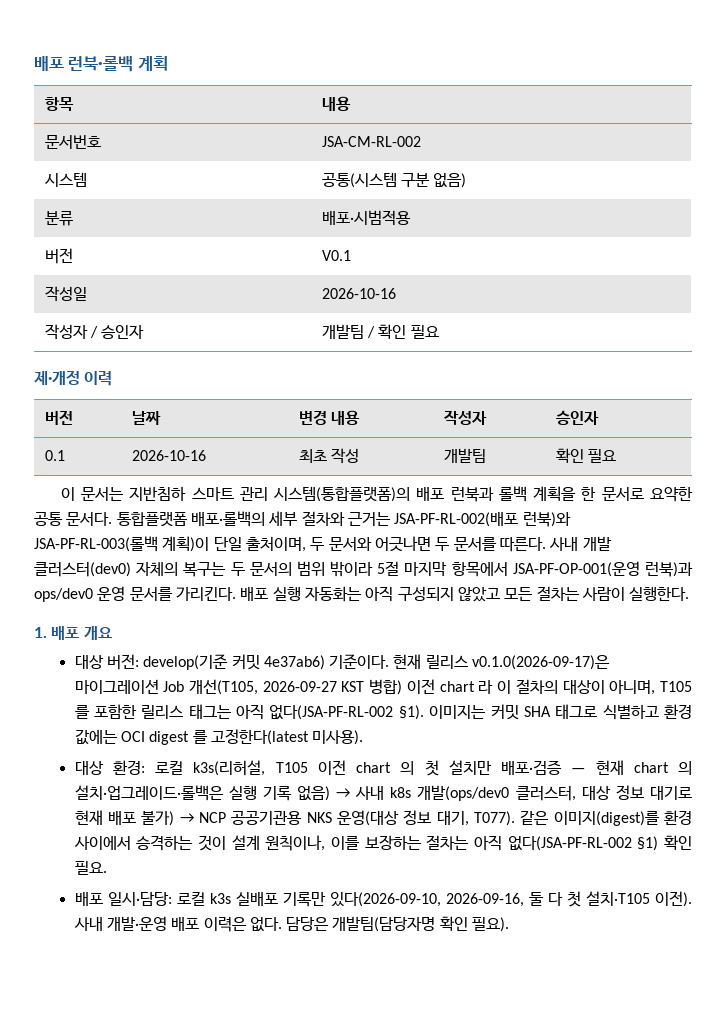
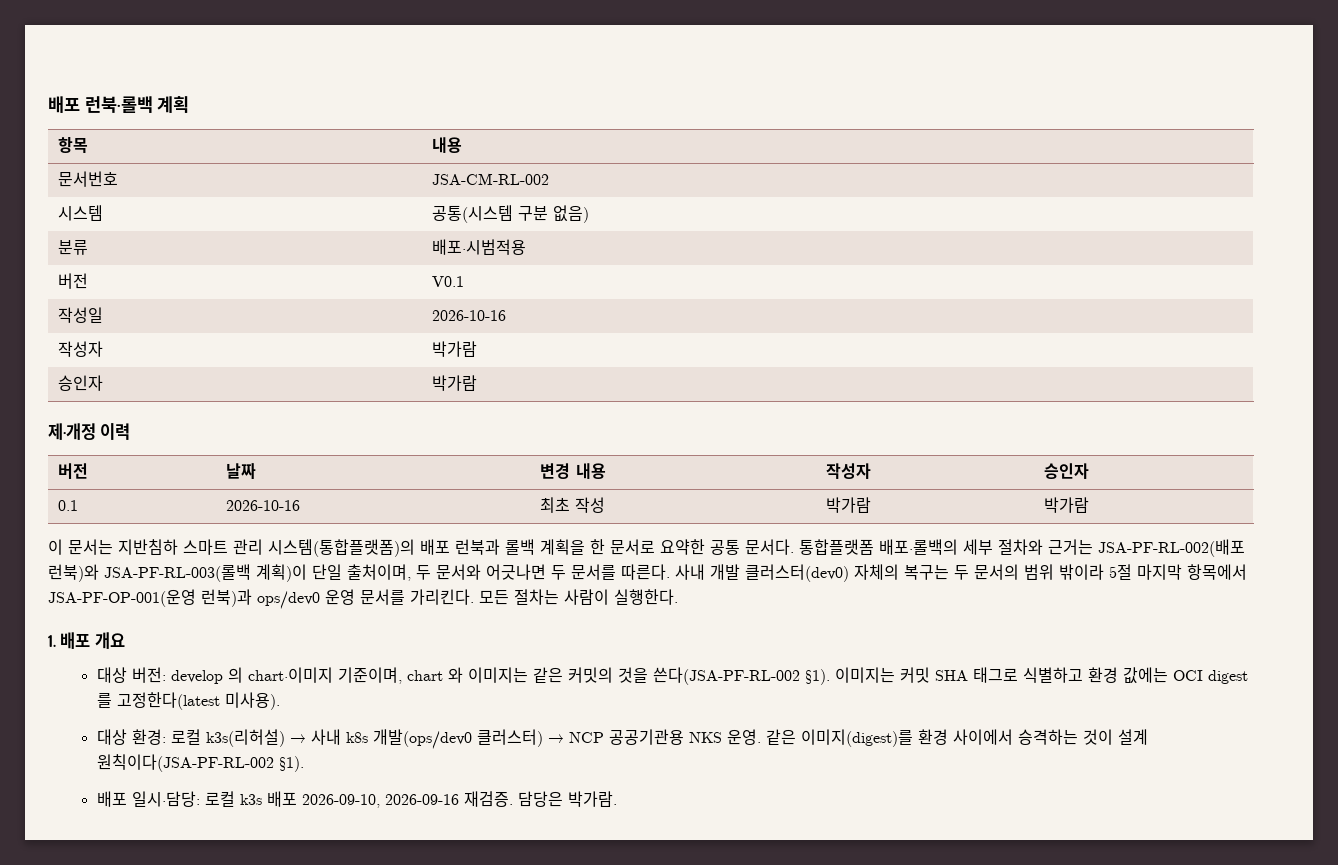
[90,326,99,338] / -> [431,341,477,357] | 박가람 //
[321,324,439,339] 개발팀 / 확인 필요 -> [431,375,477,391] 박가람
[443,448,486,463] [555,448,617,463] 개발팀 | 확인 필요 -> [825,497,871,513] [1043,497,1089,513] 박가람 | 박가람
[240,586,500,602] 배포 실행 자동화는 아직 구성되지 않았고 -> (474, 597) none
[143,654,611,670] [74,679,692,695] [74,704,394,720] develop(기준 커밋 4e37ab6) 기준이다. 현재 릴리스 v0.1.0(2026-09-17)은 마이그레이션 Job 개선(T105, 2026-09-27 KST 병합) 이전 chart 라 이 절차의 대상이 아니며, T105 를 포함한 릴리스 태그는 아직 없다(JSA-PF-RL-002 -> [170,667,800,685] develop 의 chart·이미지 기준이며, chart 와 이미지는 같은 커밋의 것을 쓴다(JSA-PF-RL-002
[193,760,692,776] [74,785,692,801] [74,810,515,826] k3s(리허설, T105 이전 chart 의 첫 설치만 배포·검증 — 현재 chart 의 설치·업그레이드·롤백은 실행 기록 없음) → 사내 k8s 개발(ops/dev0 클러스터, 대상 정보 대기로 현재 배포 불가) → NCP 공공기관용 NKS 운영(대상 정보 대기, T077). -> [205,729,761,749] k3s(리허설) → 사내 k8s 개발(ops/dev0 클러스터) → NCP 공공기관용 NKS 운영.
[265,835,693,851] [74,861,107,875] [74,891,693,907] [73,916,510,932] 원칙이나, 이를 보장하는 절차는 아직 없다(JSA-PF-RL-002 §1) 확인 필요. // 배포 일시·담당: 로컬 k3s 실배포 기록만 있다(2026-09-10, 2026-09-16, 둘 다 첫 설치·T105 이전). 사내 개발·운영 배포 이력은 없다. 담당은 개발팀(담당자명 확인 필요). -> [96,754,304,772] [96,791,617,808] 원칙이다(JSA-PF-RL-002 §1). // 배포 일시·담당: 로컬 k3s 배포 2026-09-10, 2026-09-16 재검증. 담당은 박가람.

